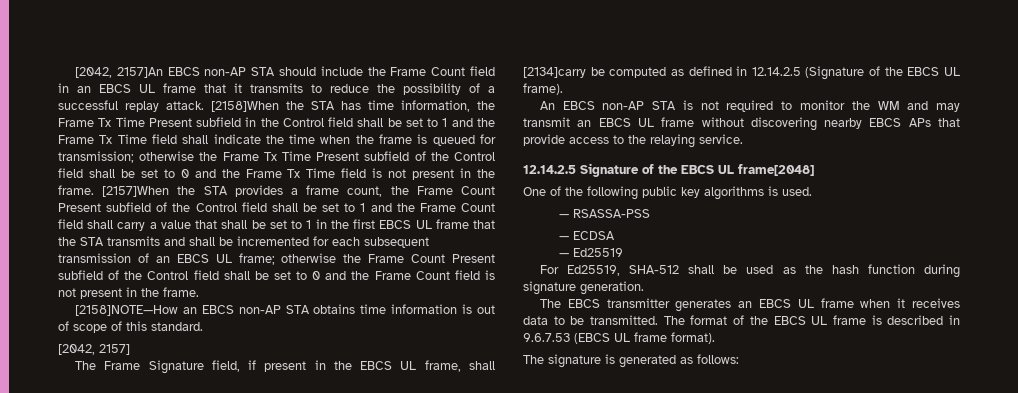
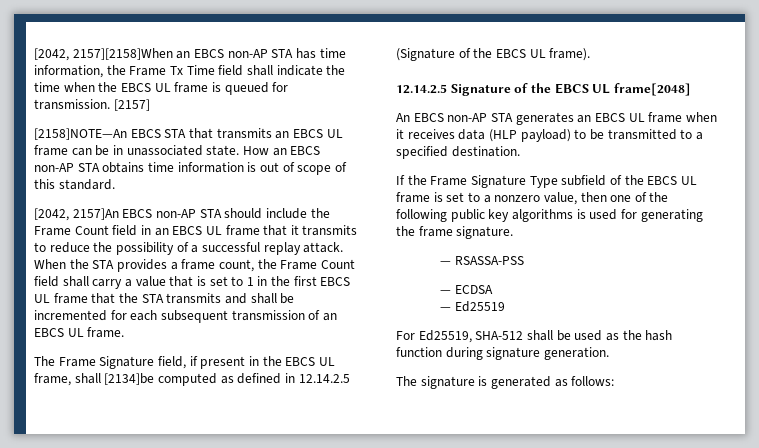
[74,67,112,78] [2042, -> [34,48,346,61] [34,65,346,78] [34,82,289,95] [34,99,150,111] [34,128,343,140] [34,145,321,156] [34,162,347,175] [34,179,115,190] [34,208,69,221] [2042, 2157][2158]When an EBCS non-AP STA has time information, the Frame Tx Time field shall indicate the time when the EBCS UL frame is queued for transmission. [2157] // [2158]NOTE—An EBCS STA that transmits an EBCS UL frame can be in unassociated state. How an EBCS non-AP STA obtains time information is out of scope of this standard. // [2042,
[211,100,495,112] [58,117,495,127] [58,134,497,146] [58,151,495,163] [58,168,495,180] [58,185,170,197] [2158]When the STA has time information, the Frame Tx Time Present subfield in the Control field shall be set to 1 and the Frame Tx Time field shall indicate the time when the frame is queued for transmission; otherwise the Frame Tx Time Present subfield of the Control field shall be set to 0 and the Frame Tx Time field is not present in the frame. [2157]When -> [34,259,66,269] When
[58,202,496,212] Present subfield of the Control field shall be set to 1 and the Frame Count -> (355, 264) none
[221,220,266,229] shall be -> [196,276,206,286] is
[238,253,495,265] [58,270,495,280] [58,287,199,299] [74,304,495,316] [58,321,203,333] [58,344,130,355] frame; otherwise the Frame Count Present subfield of the Control field shall be set to 0 and the Frame Count field is not present in the frame. // [2158]NOTE—How an EBCS non-AP STA obtains time information is out of scope of this standard. // [2042, 2157] -> [87,327,125,338] frame.
[523,67,605,78] [2134]carry be -> [104,373,155,385] [2134]be
[539,100,960,112] [523,117,960,131] [523,134,743,148] // An EBCS non-AP STA is not required to monitor the WM and may transmit an EBCS UL frame without discovering nearby EBCS APs that provide access to the relaying service. -> (591, 54) none
[523,187,546,196] One -> [396,112,717,125] [396,129,703,142] [396,146,520,159] [396,175,697,188] [396,192,632,205] An EBCS non-AP STA generates an EBCS UL frame when it receives data (HLP payload) to be transmitted to a specified destination. // If the Frame Signature Type subfield of the EBCS UL frame is set to a nonzero value, then one
[782,187,812,196] used. -> [589,209,703,222] [396,226,514,239] used for generating the frame signature.
[539,298,961,312] [523,315,960,325] [523,332,715,344] // The EBCS transmitter generates an EBCS UL frame when it receives data to be transmitted. The format of the EBCS UL frame is described in 9.6.7.53 (EBCS UL frame format). -> (609, 353) none

